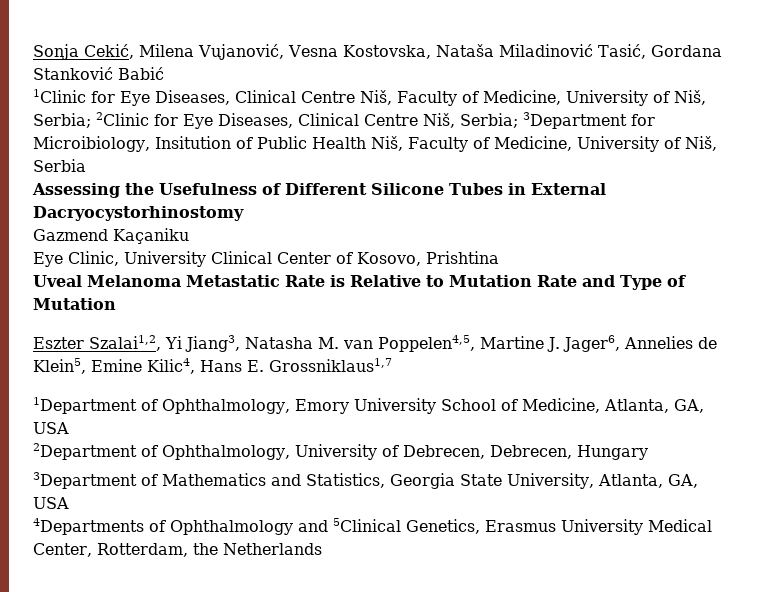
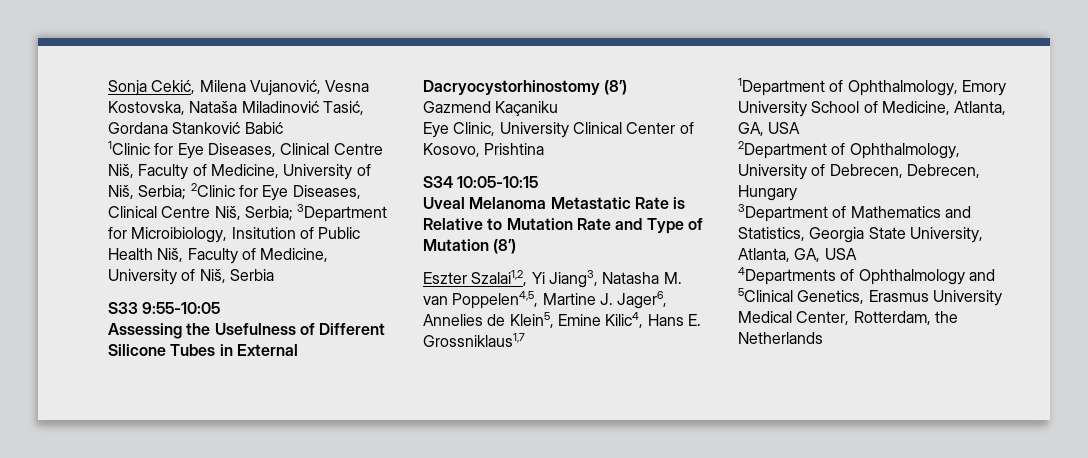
(86, 165) none -> [108,302,221,314] // S33 9:55-10:05
(244, 213) none -> [604,80,628,95] (8’)
(499, 257) none -> [423,176,539,188] // S34 10:05-10:15
(116, 304) none -> [493,239,517,254] (8’)

